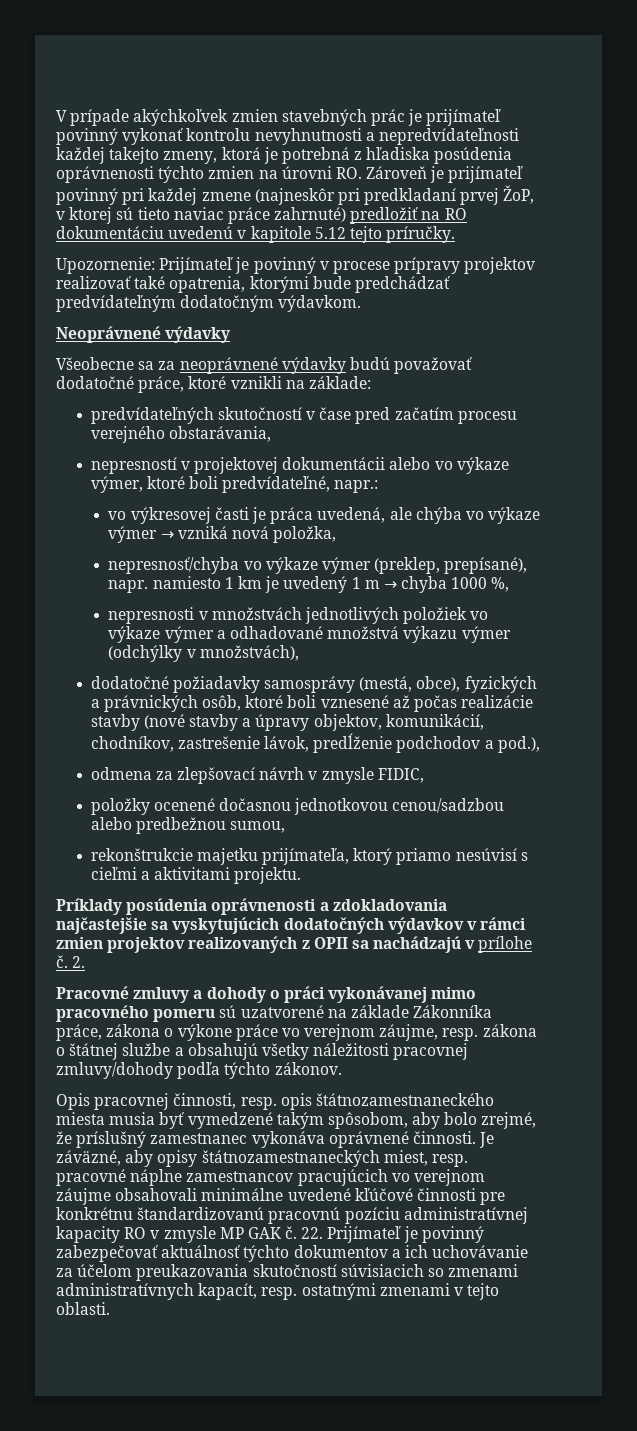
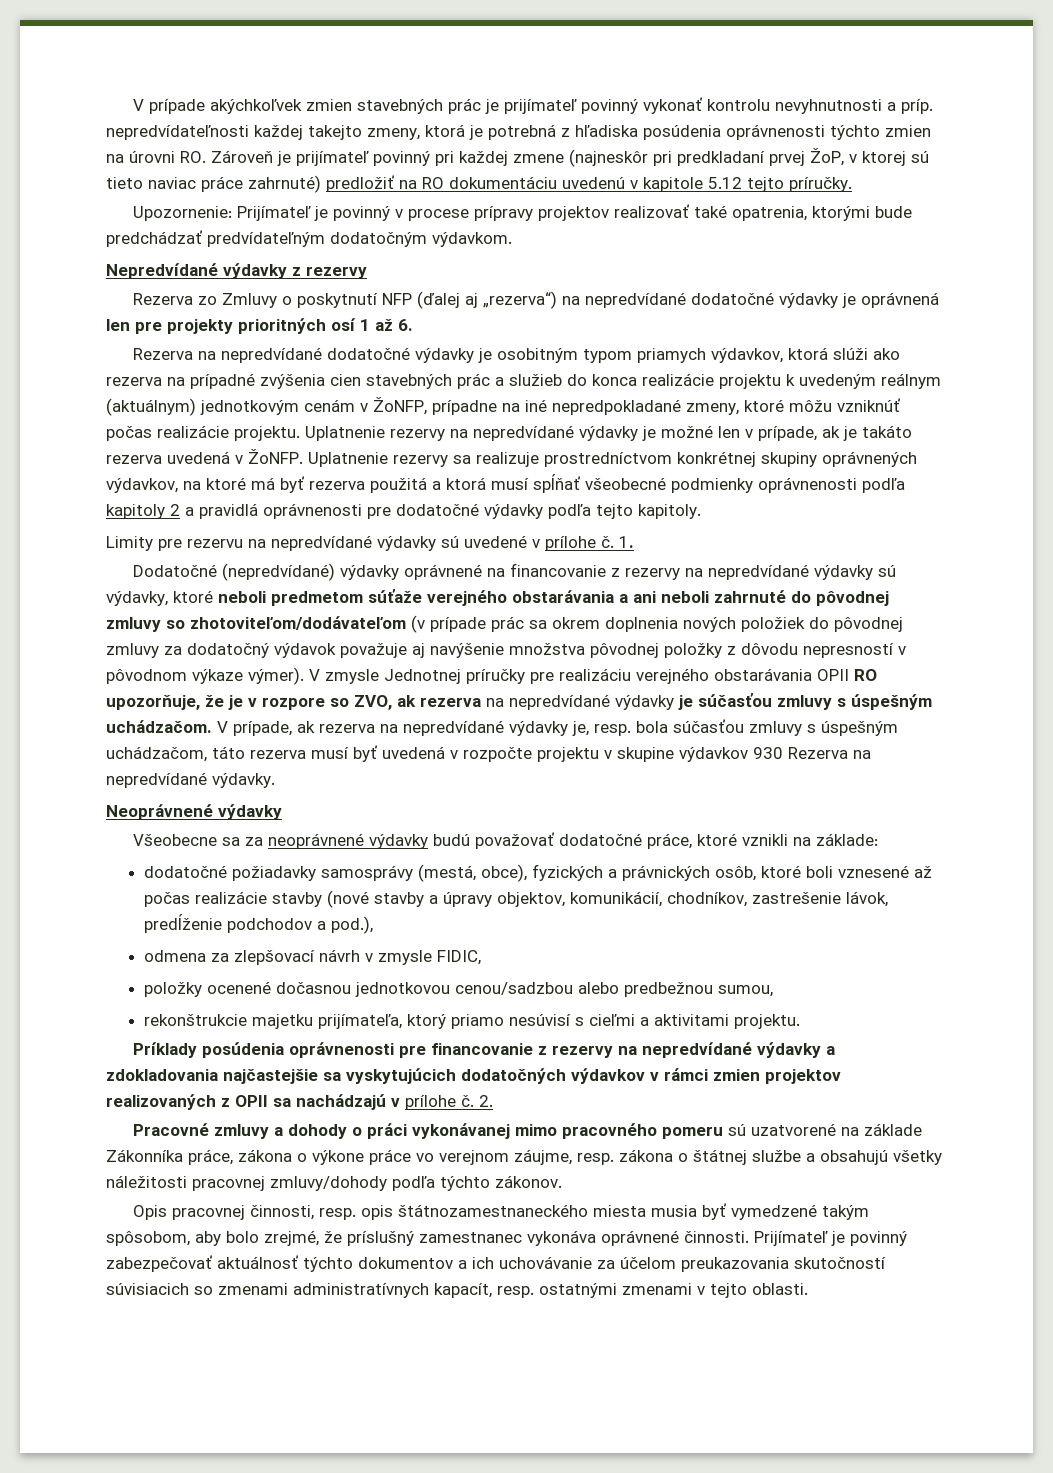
(375, 136) none -> [901,99,934,114] príp.
(362, 303) none -> [106,263,367,279] [133,291,940,309] [106,318,413,334] [133,347,901,363] [106,373,941,389] [106,397,900,416] [106,425,912,441] [106,449,917,467] [106,474,905,493] [106,503,701,519] [106,535,634,551] [133,563,897,581] [106,589,889,606] [106,615,903,633] [106,643,906,658] [106,667,877,685] [106,693,932,710] [106,719,898,736] [106,745,871,762] [106,772,275,788] // Nepredvídané výdavky z rezervy // Rezerva zo Zmluvy o poskytnutí NFP (ďalej aj „rezerva“) na nepredvídané dodatočné výdavky je oprávnená len pre projekty prioritných osí 1 až 6. // Rezerva na nepredvídané dodatočné výdavky je osobitným typom priamych výdavkov, ktorá slúži ako rezerva na prípadné zvýšenia cien stavebných prác a služieb do konca realizácie projektu k uvedeným reálnym (aktuálnym) jednotkovým cenám v ŽoNFP, prípadne na iné nepredpokladané zmeny, ktoré môžu vzniknúť počas realizácie projektu. Uplatnenie rezervy na nepredvídané výdavky je možné len v prípade, ak je takáto rezerva uvedená v ŽoNFP. Uplatnenie rezervy sa realizuje prostredníctvom konkrétnej skupiny oprávnených výdavkov, na ktoré má byť rezerva použitá a ktorá musí spĺňať všeobecné podmienky oprávnenosti podľa kapitoly 2 a pravidlá oprávnenosti pre dodatočné výdavky podľa tejto kapitoly. // Limity pre rezervu na nepredvídané výdavky sú uvedené v prílohe č. 1. // Dodatočné (nepredvídané) výdavky oprávnené na financovanie z rezervy na nepredvídané výdavky sú výdavky, ktoré neboli predmetom súťaže verejného obstarávania a ani neboli zahrnuté do pôvodnej zmluvy so zhotoviteľom/dodávateľom (v prípade prác sa okrem doplnenia nových položiek do pôvodnej zmluvy za dodatočný výdavok považuje aj navýšenie množstva pôvodnej položky z dôvodu nepresností v pôvodnom výkaze výmer). V zmysle Jednotnej príručky pre realizáciu verejného obstarávania OPII RO upozorňuje, že je v rozpore so ZVO, ak rezerva na nepredvídané výdavky je súčasťou zmluvy s úspešným uchádzačom. V prípade, ak rezerva na nepredvídané výdavky je, resp. bola súčasťou zmluvy s úspešným uchádzačom, táto rezerva musí byť uvedená v rozpočte projektu v skupine výdavkov 930 Rezerva na nepredvídané výdavky.
[90,407,517,424] [90,426,271,443] [90,457,509,474] [90,476,379,493] [108,507,541,524] [108,526,337,543] [108,557,528,574] [108,576,510,593] [108,607,489,624] [108,626,511,643] [108,645,299,662] // predvídateľných skutočností v čase pred začatím procesu verejného obstarávania, // nepresností v projektovej dokumentácii alebo vo výkaze výmer, ktoré boli predvídateľné, napr.: // vo výkresovej časti je práca uvedená, ale chýba vo výkaze výmer → vzniká nová položka, // nepresnosť/chyba vo výkaze výmer (preklep, prepísané), napr. namiesto 1 km je uvedený 1 m → chyba 1000 %, // nepresnosti v množstvách jednotlivých položiek vo výkaze výmer a odhadované množstvá výkazu výmer (odchýlky v množstvách), -> (879, 839) none
(317, 906) none -> [399,1042,822,1058] pre financovanie z rezervy na nepredvídané výdavky
[479,1132,495,1148] [56,1150,468,1167] [56,1169,485,1186] [56,1188,506,1205] [56,1207,528,1224] [56,1226,324,1243] Je záväzné, aby opisy štátnozamestnaneckých miest, resp. pracovné náplne zamestnancov pracujúcich vo verejnom záujme obsahovali minimálne uvedené kľúčové činnosti pre konkrétnu štandardizovanú pracovnú pozíciu administratívnej kapacity RO v zmysle MP GAK č. 22. -> (749, 1237) none

